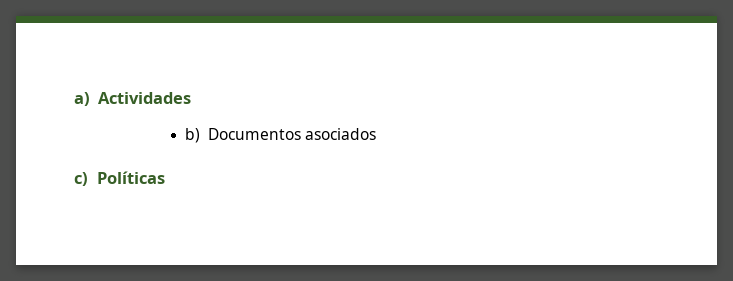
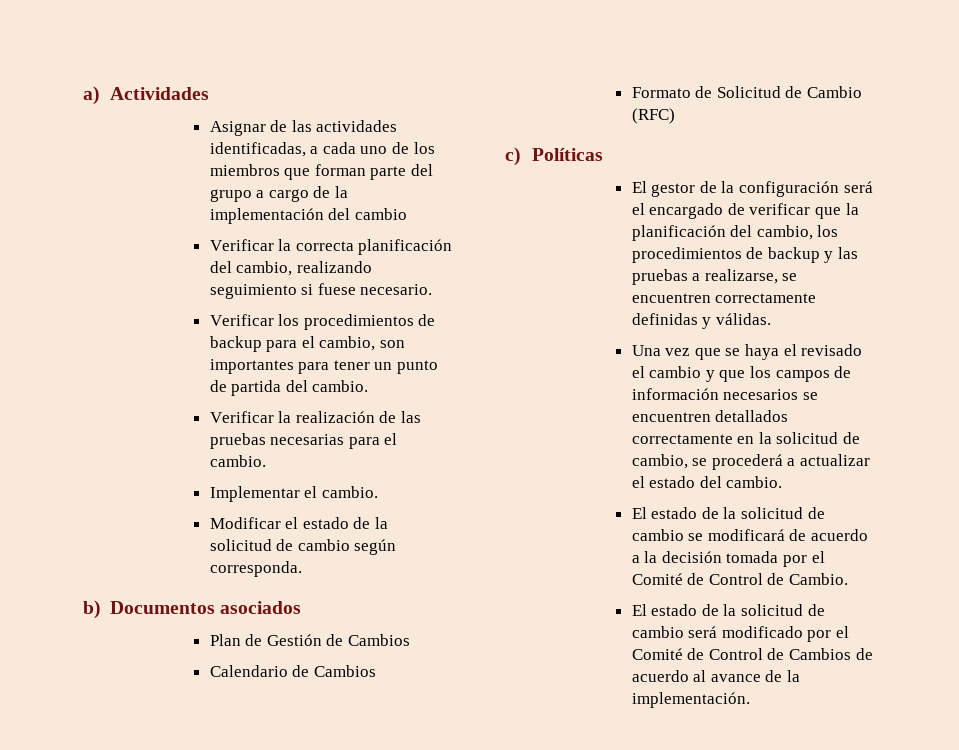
[184,128,377,143] [74,171,166,186] b) Documentos asociados // c) Políticas -> [209,120,398,136] [209,142,435,157] [209,164,434,180] [209,186,349,202] [209,208,407,224] [209,239,453,255] [209,261,372,276] [209,283,433,299] [209,314,436,330] [209,336,406,352] [209,359,439,374] [209,380,369,396] [209,411,422,423] [209,433,398,449] [209,455,266,467] [209,486,378,502] [209,517,389,529] [209,539,397,555] [209,561,302,577] [83,600,302,619] [209,634,411,646] [209,665,376,677] [631,86,863,98] [631,108,675,124] [505,147,603,166] [631,181,873,197] [631,203,859,219] [631,225,839,241] [631,247,859,263] [631,269,798,285] [631,293,817,303] [631,313,771,329] [631,344,863,360] [631,366,852,382] [631,388,818,400] [631,410,789,422] [631,432,861,444] [631,454,871,470] [631,476,783,488] [631,507,825,519] [631,529,869,541] [631,551,825,567] [631,573,849,585] [631,604,825,616] [631,626,850,642] [631,648,873,660] [631,670,801,682] [631,692,750,708] Asignar de las actividades identificadas, a cada uno de los miembros que forman parte del grupo a cargo de la implementación del cambio // Verificar la correcta planificación del cambio, realizando seguimiento si fuese necesario. // Verificar los procedimientos de backup para el cambio, son importantes para tener un punto de partida del cambio. // Verificar la realización de las pruebas necesarias para el cambio. // Implementar el cambio. // Modificar el estado de la solicitud de cambio según corresponda. // b) Documentos asociados // Plan de Gestión de Cambios // Calendario de Cambios // Formato de Solicitud de Cambio (RFC) // c) Políticas // El gestor de la configuración será el encargado de verificar que la planificación del cambio, los procedimientos de backup y las pruebas a realizarse, se encuentren correctamente definidas y válidas. // Una vez que se haya el revisado el cambio y que los campos de información necesarios se encuentren detallados correctamente en la solicitud de cambio, se procederá a actualizar el estado del cambio. // El estado de la solicitud de cambio se modificará de acuerdo a la decisión tomada por el Comité de Control de Cambio. // El estado de la solicitud de cambio será modificado por el Comité de Control de Cambios de acuerdo al avance de la implementación.

